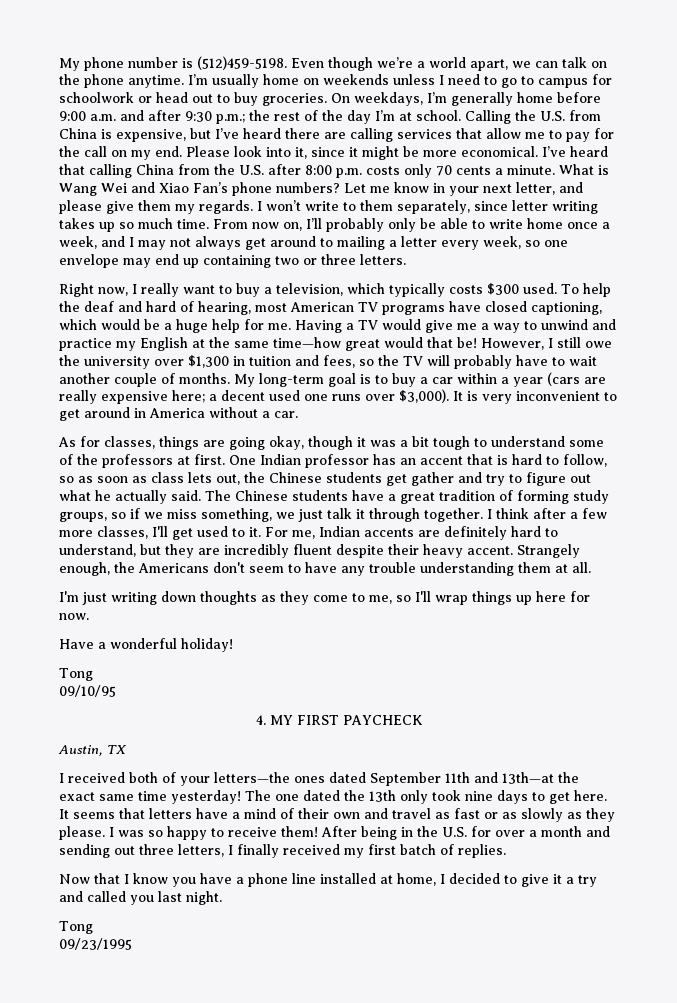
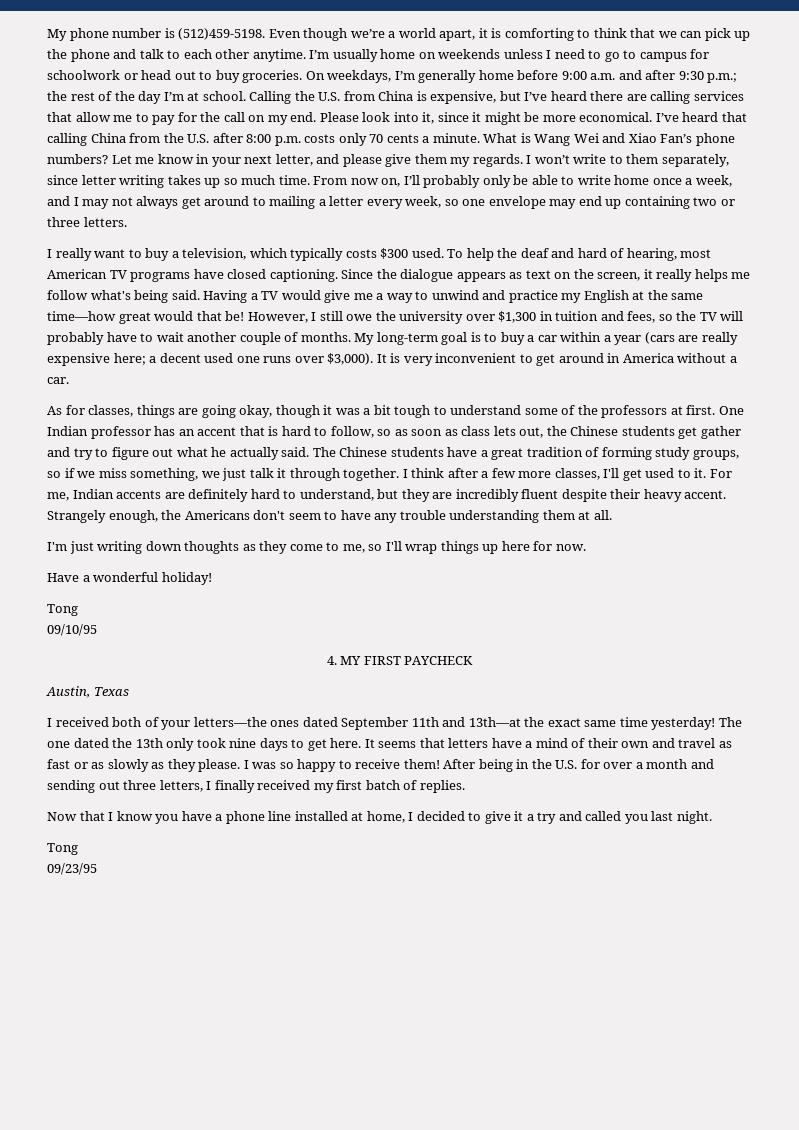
[512,57,607,68] [59,74,124,88] we can talk on the phone -> [478,28,751,41] [47,49,250,62] it is comforting to think that we can pick up the phone and talk to each other
[59,283,128,297] Right now, -> (127, 222) none
[531,302,602,315] [59,319,291,333] captioning, which would be a huge help for me. -> [269,269,751,282] [47,290,200,303] captioning. Since the dialogue appears as text on the screen, it really helps me follow what's being said.
[107,745,127,754] TX -> [93,687,129,696] Texas
[59,938,132,950] 09/23/1995 -> [47,863,97,875] 09/23/95

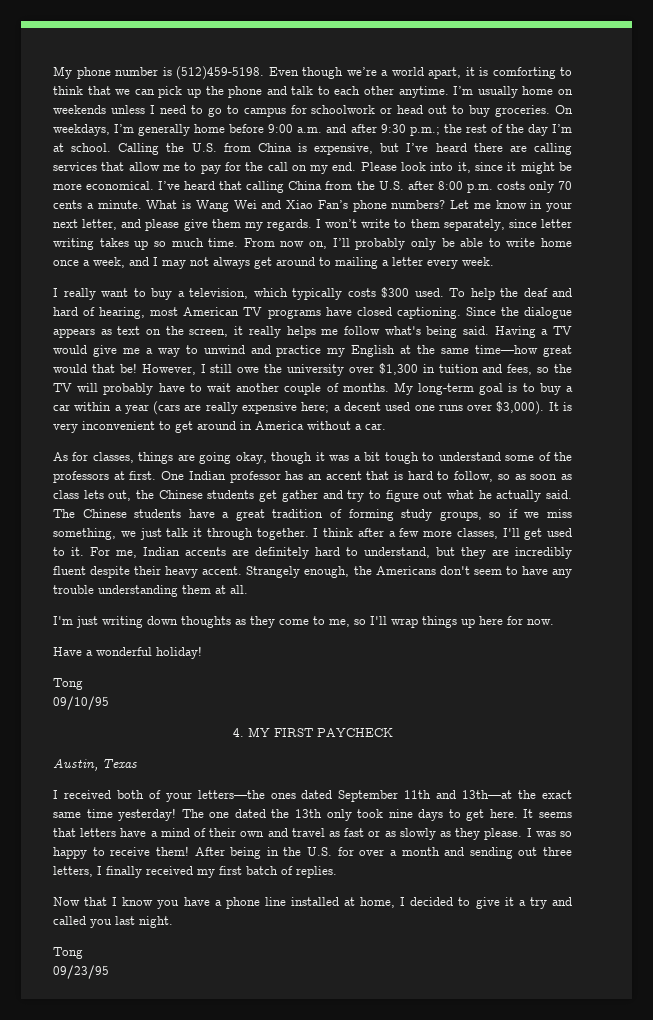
[405,196,735,209] [47,217,127,227] week, so one envelope may end up containing two or three letters. -> [462,257,494,266] week.

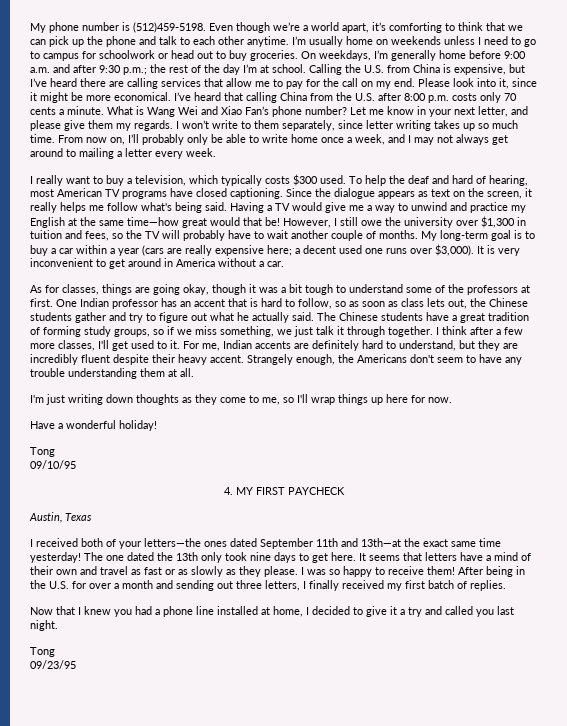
[465,67,488,76] it is -> [372,22,386,31] it’s
[391,200,446,209] numbers? -> [305,106,347,115] number?
[259,490,278,502] get -> (72, 316) none
[122,897,210,909] know you have -> [84,606,152,617] knew you had

